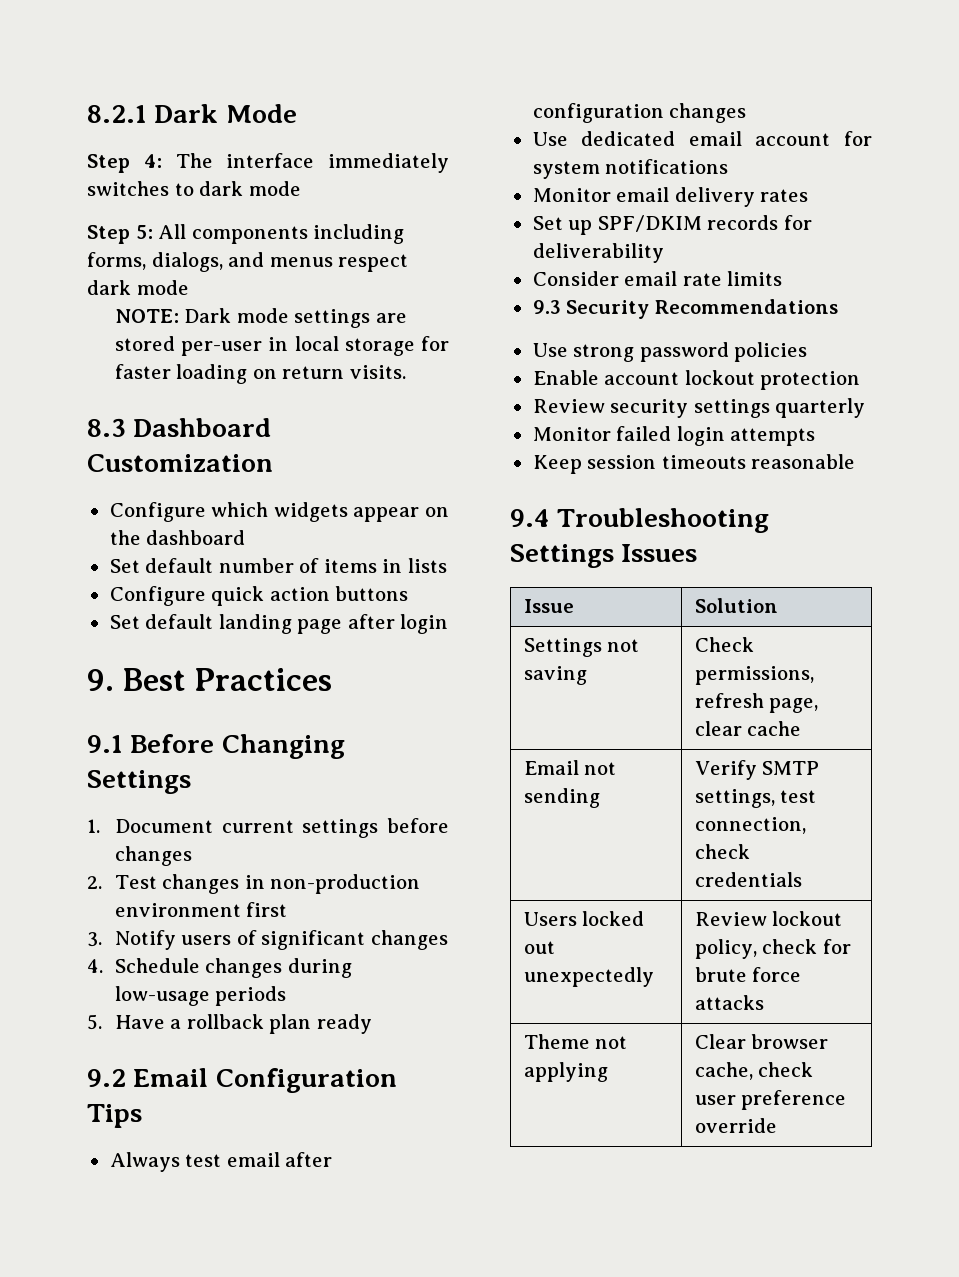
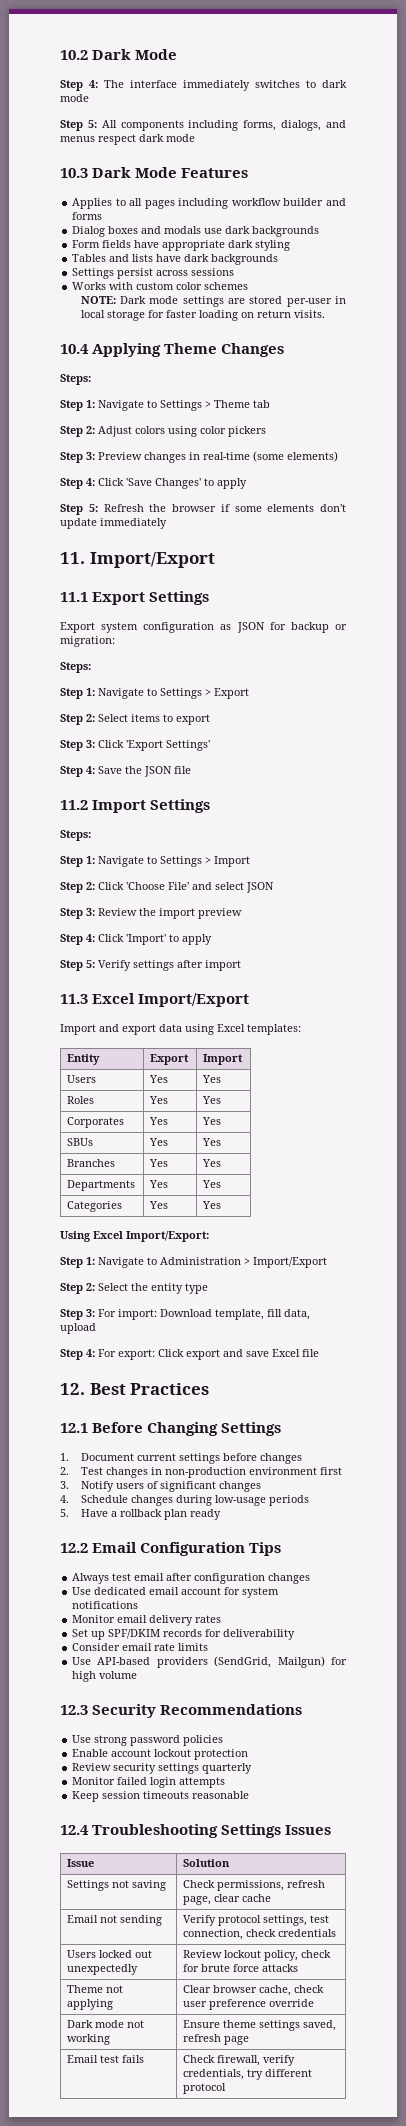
[87,105,147,123] 8.2.1 -> [60,50,88,60] 10.2
(189, 287) none -> [60,167,249,178] [72,198,346,209] [72,212,103,220] [72,226,320,237] [72,240,291,251] [72,254,279,265] [72,268,235,279] [72,282,249,290] // 10.3 Dark Mode Features // Applies to all pages including workflow builder and forms // Dialog boxes and modals use dark backgrounds // Form fields have appropriate dark styling // Tables and lists have dark backgrounds // Settings persist across sessions // Works with custom color schemes
[87,418,272,437] [87,454,273,472] [109,502,449,522] [109,530,246,545] [109,558,447,573] [109,586,409,606] [109,614,449,634] [87,669,114,691] 8.3 Dashboard Customization // Configure which widgets appear on the dashboard // Set default number of items in lists // Configure quick action buttons // Set default landing page after login // 9. -> [60,343,285,357] [60,374,91,385] [60,400,270,411] [60,426,266,437] [60,451,338,463] [60,478,247,489] [60,504,346,515] [60,518,167,529] [60,552,215,568] [60,591,210,605] [60,622,347,633] [60,636,115,647] [60,662,91,673] [60,688,249,699] [60,714,210,725] [60,740,210,751] [60,766,191,777] [60,799,211,813] [60,830,91,841] [60,856,250,867] [60,882,274,893] [60,908,242,919] [60,934,212,945] [60,960,241,971] [60,993,250,1007] [60,1024,301,1035] [67,1054,101,1065] [150,1054,190,1065] [203,1054,244,1065] [67,1075,97,1083] [149,1075,169,1083] [202,1075,222,1083] [67,1096,95,1104] [149,1096,169,1104] [202,1096,222,1104] [67,1117,125,1128] [149,1117,169,1125] [202,1117,222,1125] [67,1138,94,1146] [149,1138,169,1146] [202,1138,222,1146] [67,1159,116,1167] [149,1159,169,1167] [202,1159,222,1167] [67,1180,136,1191] [149,1180,169,1188] [202,1180,222,1188] [67,1201,123,1212] [149,1201,169,1209] [202,1201,222,1209] [60,1231,209,1242] [60,1257,327,1268] [60,1283,208,1294] [60,1309,310,1320] [60,1323,96,1334] [60,1349,319,1360] [60,1383,85,1395] 10.4 Applying Theme Changes // Steps: // Step 1: Navigate to Settings > Theme tab // Step 2: Adjust colors using color pickers // Step 3: Preview changes in real-time (some elements) // Step 4: Click 'Save Changes' to apply // Step 5: Refresh the browser if some elements don't update immediately // 11. Import/Export // 11.1 Export Settings // Export system configuration as JSON for backup or migration: // Steps: // Step 1: Navigate to Settings > Export // Step 2: Select items to export // Step 3: Click 'Export Settings' // Step 4: Save the JSON file // 11.2 Import Settings // Steps: // Step 1: Navigate to Settings > Import // Step 2: Click 'Choose File' and select JSON // Step 3: Review the import preview // Step 4: Click 'Import' to apply // Step 5: Verify settings after import // 11.3 Excel Import/Export // Import and export data using Excel templates: // Entity | Export | Import // Users | Yes | Yes // Roles | Yes | Yes // Corporates | Yes | Yes // SBUs | Yes | Yes // Branches | Yes | Yes // Departments | Yes | Yes // Categories | Yes | Yes // Using Excel Import/Export: // Step 1: Navigate to Administration > Import/Export // Step 2: Select the entity type // Step 3: For import: Download template, fill data, upload // Step 4: For export: Click export and save Excel file // 12.
[87,735,123,753] 9.1 -> [60,1423,88,1433] 12.1
[87,1069,126,1087] 9.2 -> [60,1543,88,1553] 12.2
[532,300,561,314] 9.3 -> [72,1656,347,1668] [72,1671,138,1682] [60,1705,88,1715] Use API-based providers (SendGrid, Mailgun) for high volume // 12.3
[510,509,550,527] 9.4 -> [60,1825,89,1835] 12.4
[762,761,820,775] SMTP -> [218,1915,262,1926] protocol
(777, 1125) none -> [67,2020,145,2028] [67,2034,111,2045] [183,2020,337,2031] [183,2034,250,2045] [67,2055,145,2063] [183,2055,296,2066] [183,2069,313,2080] [183,2083,227,2094] // Dark mode not working | Ensure theme settings saved, refresh page // Email test fails | Check firewall, verify credentials, try different protocol

